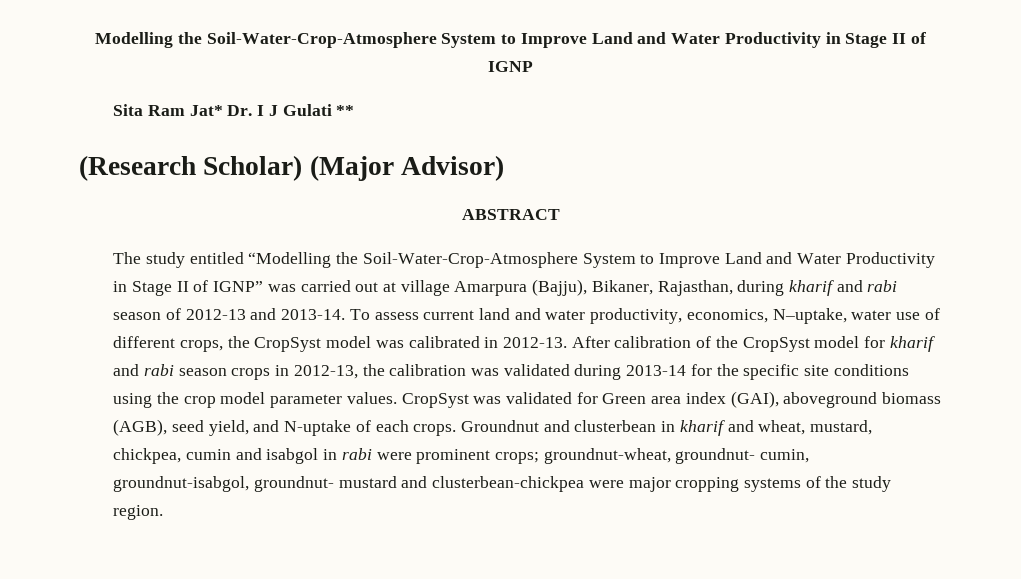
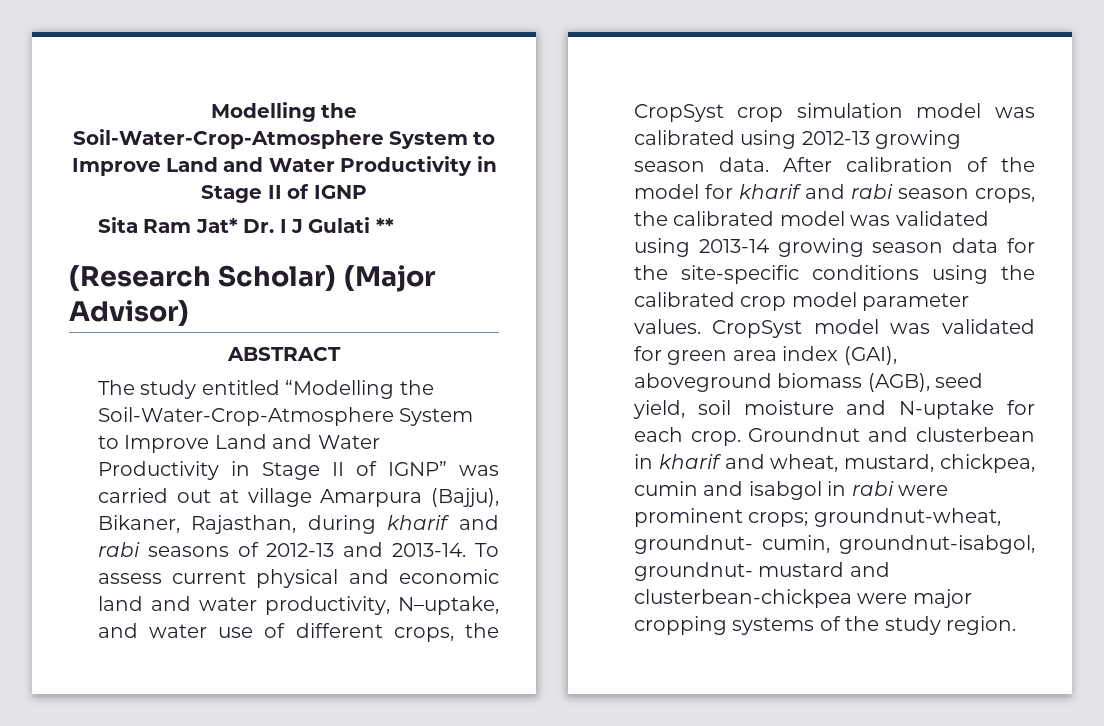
[113,312,162,320] season -> [147,546,229,557] seasons
(475, 315) none -> [256,569,499,588] physical and economic
[686,308,847,324] economics, N–uptake, -> [398,596,499,615] [97,623,138,638] N–uptake, and
(322, 344) none -> [737,103,903,122] crop simulation
[484,337,567,348] in 2012-13. -> [740,130,962,149] [633,157,769,172] using 2012-13 growing season data.
[742,337,810,352] CropSyst -> (1035, 164) none
[231,364,830,380] crops in 2012-13, the calibration was validated during 2013-14 for the specific site -> [974,188,1035,203] [633,211,989,226] [633,238,1035,257] [633,265,799,284] crops, the calibrated model was validated using 2013-14 growing season data for the site-specific
(179, 398) none -> [633,292,735,307] calibrated
(469, 400) none -> [813,319,879,334] model
[602,393,647,404] Green -> [667,350,728,365] green
[253,420,457,436] and N-uptake of each crops. -> [697,400,1035,419] [633,427,741,446] soil moisture and N-uptake for each crop.

